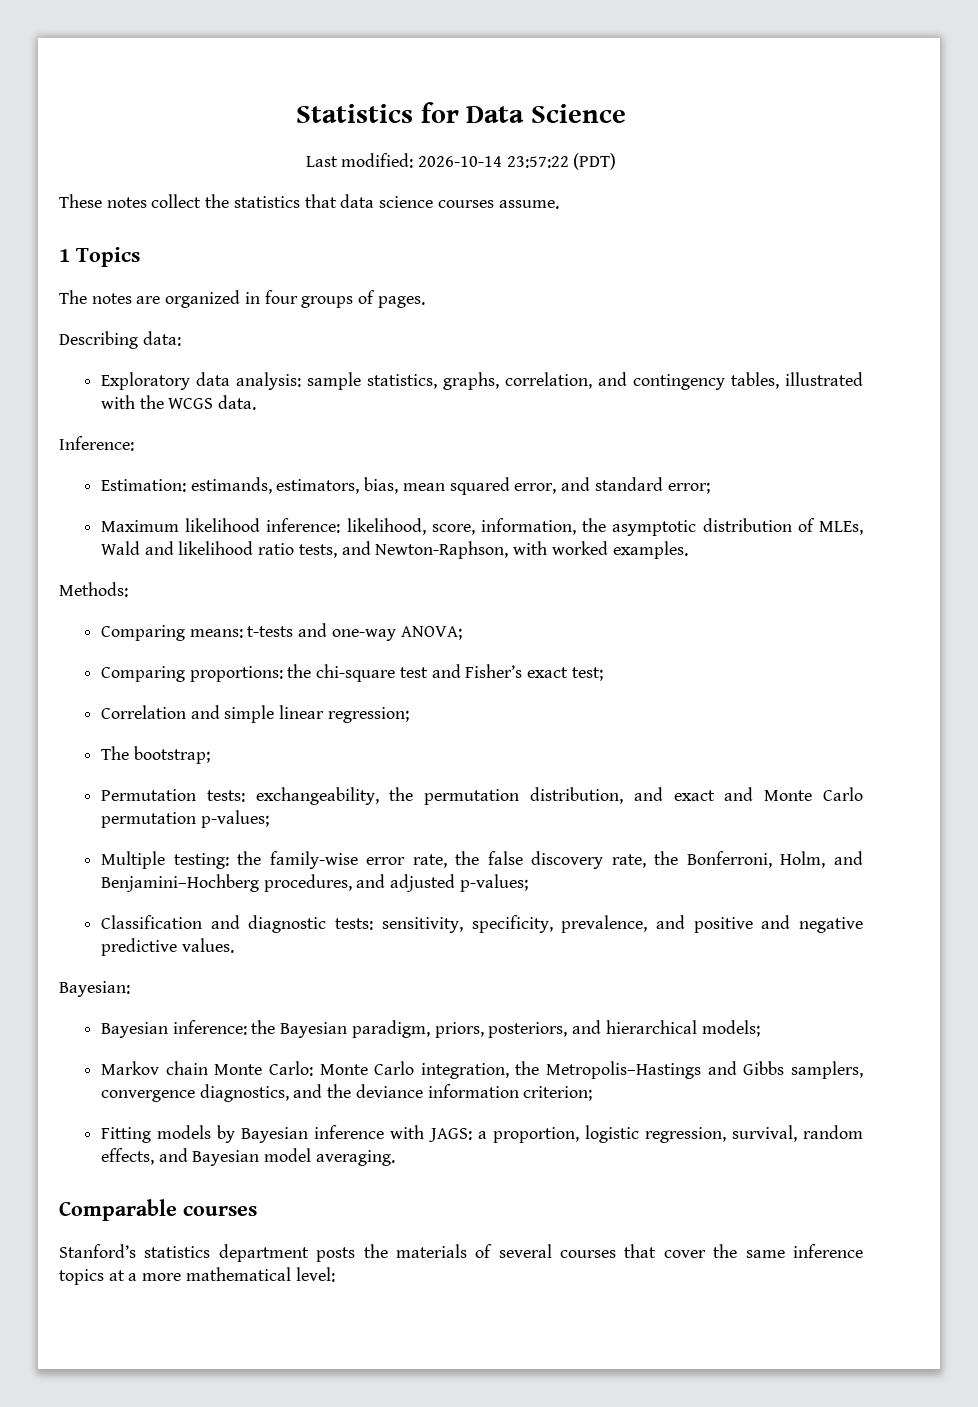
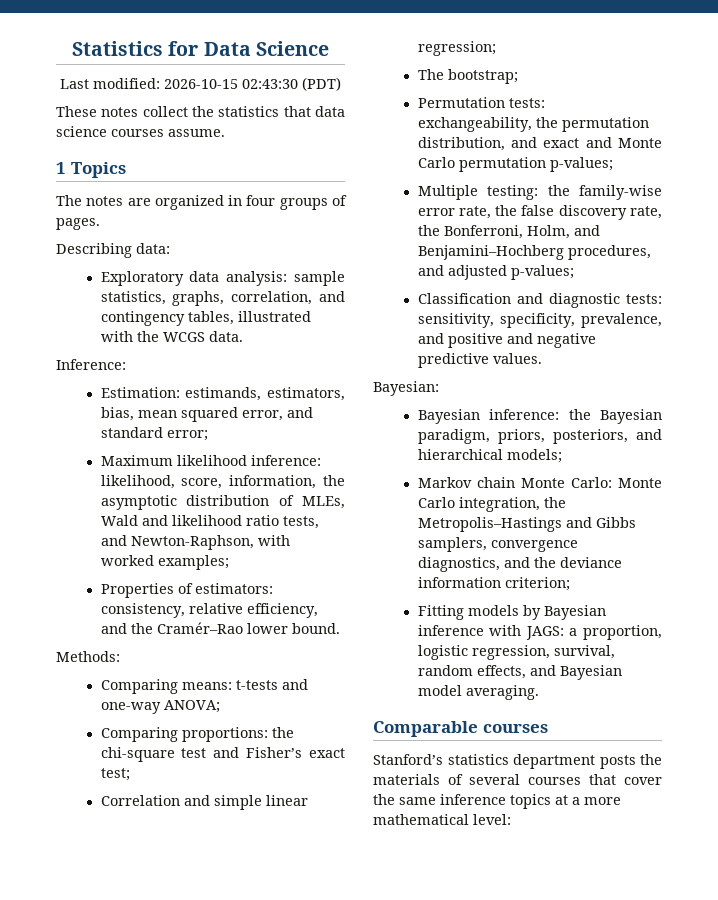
[418,156,569,168] 2026-10-14 23:57:22 -> [164,79,298,89] 2026-10-15 02:43:30
[612,541,688,559] examples. -> [157,555,229,570] [100,583,273,598] [100,603,318,618] [100,622,340,634] examples; // Properties of estimators: consistency, relative efficiency, and the Cramér–Rao lower bound.

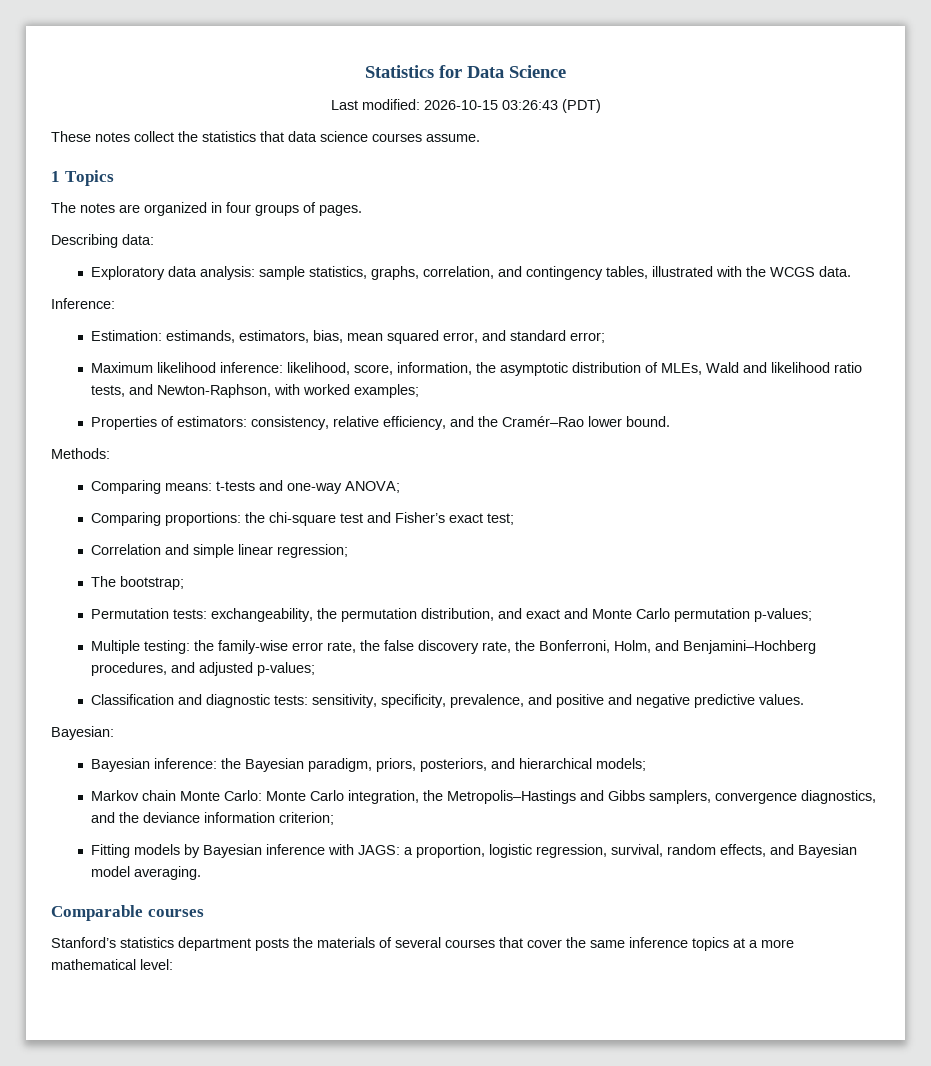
[242,79,298,89] 02:43:30 -> [501,100,558,110] 03:26:43

